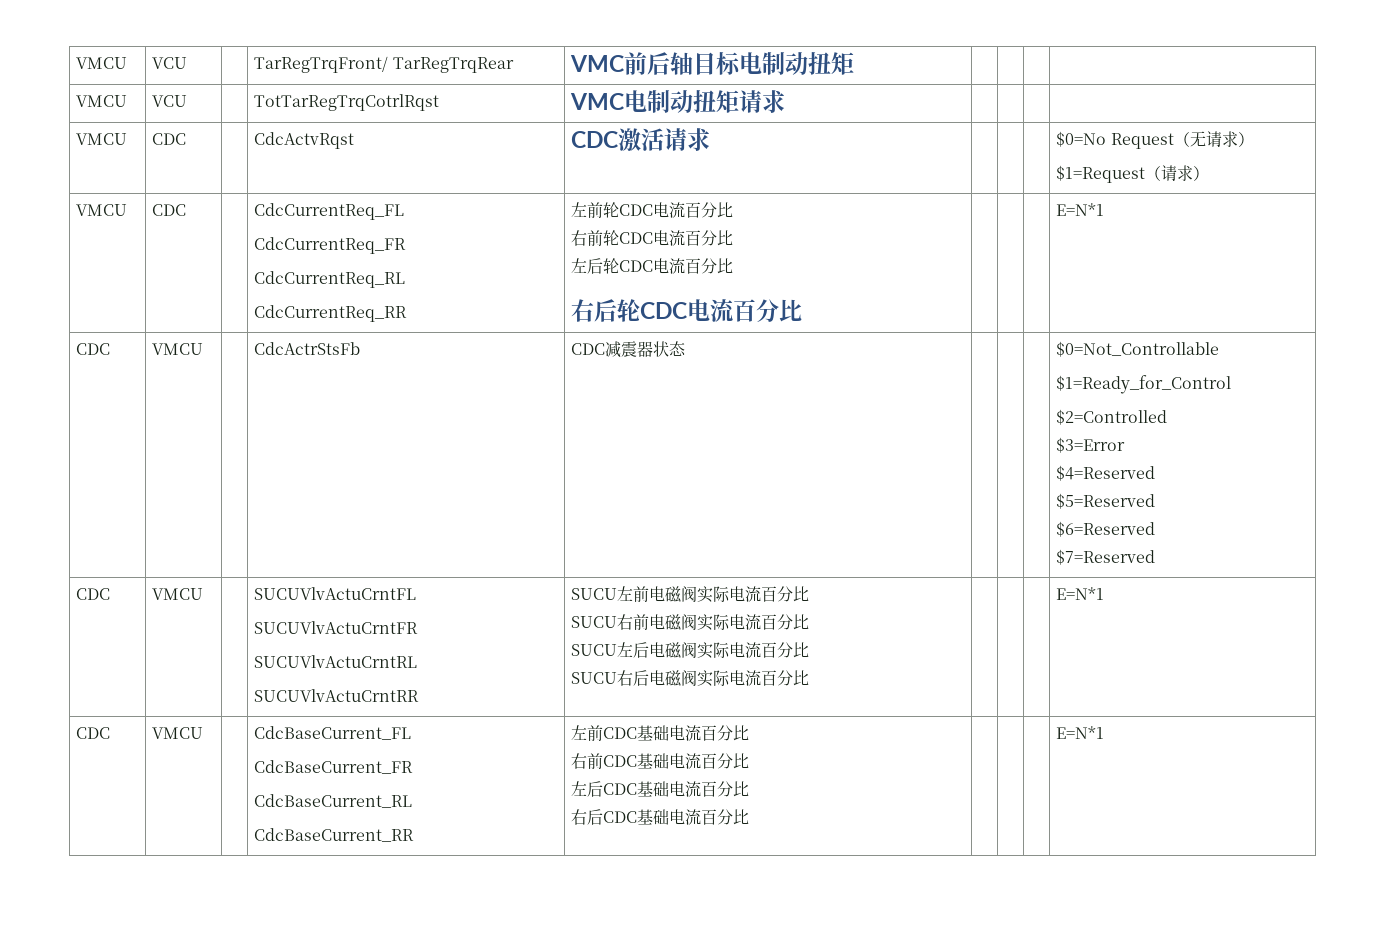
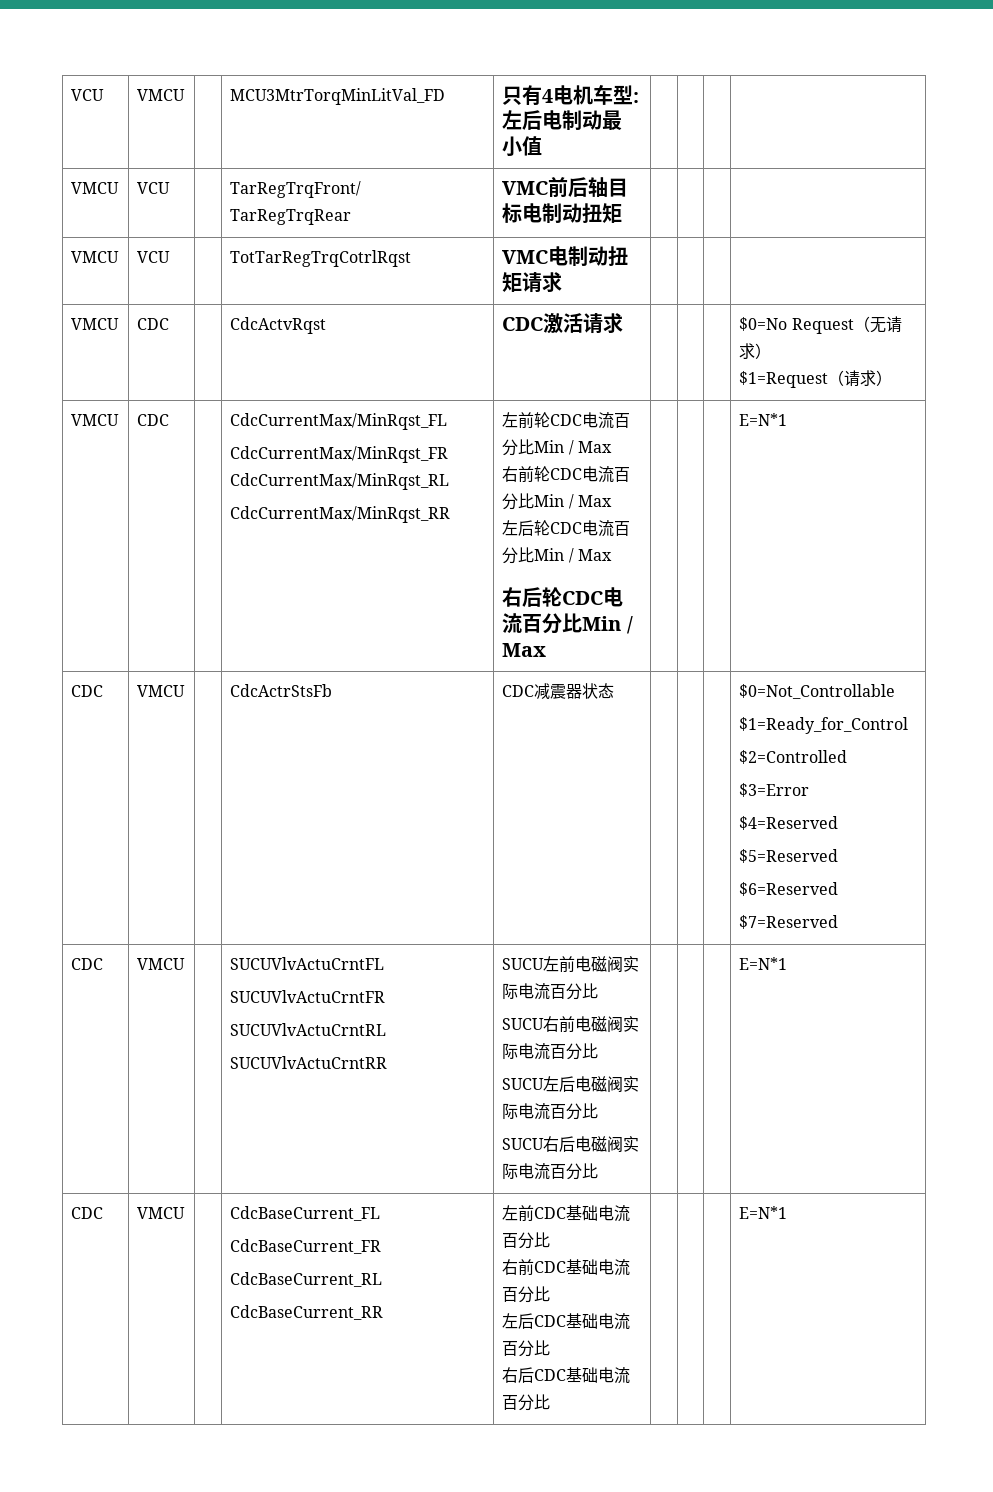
(76, 63) none -> [71,89,105,101] [137,89,186,101] [230,88,446,105] [502,84,640,105] [502,110,623,130] [502,136,543,157] VCU | VMCU | | MCU3MtrTorqMinLitVal_FD | 只有4电机车型:左后电制动最小值 | | | | //
[254,203,405,220] [254,237,407,254] [254,271,406,288] [254,305,408,322] CdcCurrentReq_FL // CdcCurrentReq_FR // CdcCurrentReq_RL // CdcCurrentReq_RR -> [230,413,448,430] [230,446,449,463] [230,473,450,490] [230,506,451,523] CdcCurrentMax/MinRqst_FL // CdcCurrentMax/MinRqst_FR CdcCurrentMax/MinRqst_RL // CdcCurrentMax/MinRqst_RR
(734, 210) none -> [534,440,612,455] Min / Max
(734, 238) none -> [534,494,612,509] Min / Max
(734, 266) none -> [534,548,612,563] Min / Max
(803, 310) none -> [582,616,633,634] [502,643,547,657] Min / Max

